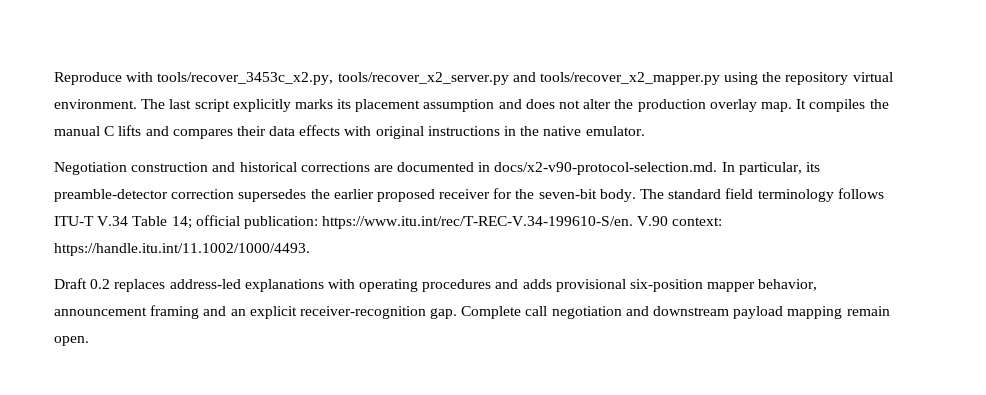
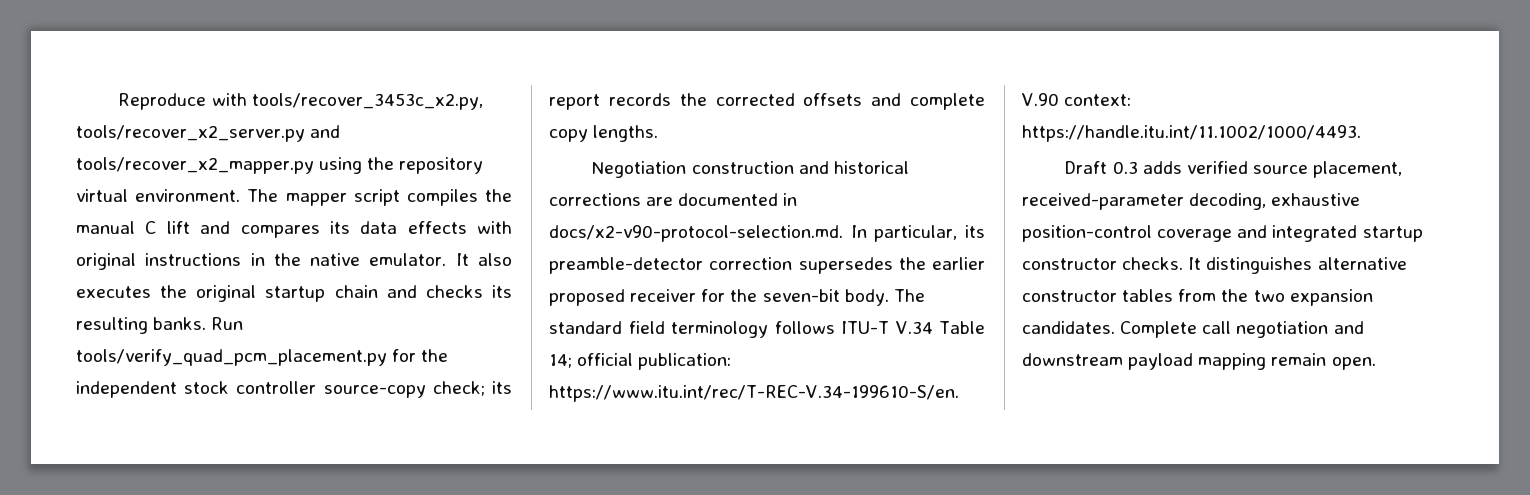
[169,99,807,112] last script explicitly marks its placement assumption and does not alter the production overlay map. It -> [285,189,400,206] mapper script
[118,125,142,136] lifts -> [166,221,190,234] lift
[236,126,266,136] their -> [329,221,350,234] its
(645, 131) none -> [455,253,512,266] [76,285,512,302] [76,317,244,334] [76,349,449,366] [76,381,512,398] [549,93,985,110] [549,125,659,142] It also executes the original startup chain and checks its resulting banks. Run tools/verify_quad_pcm_placement.py for the independent stock controller source-copy check; its report records the corrected offsets and complete copy lengths.
[90,279,818,292] [54,305,458,319] 0.2 replaces address-led explanations with operating procedures and adds provisional six-position mapper behavior, announcement framing and an explicit receiver-recognition gap. -> [1112,161,1403,178] [1022,193,1361,210] [1022,225,1423,242] [1022,257,1407,274] [1022,289,1373,306] [1022,321,1115,334] 0.3 adds verified source placement, received-parameter decoding, exhaustive position-control coverage and integrated startup constructor checks. It distinguishes alternative constructor tables from the two expansion candidates.

